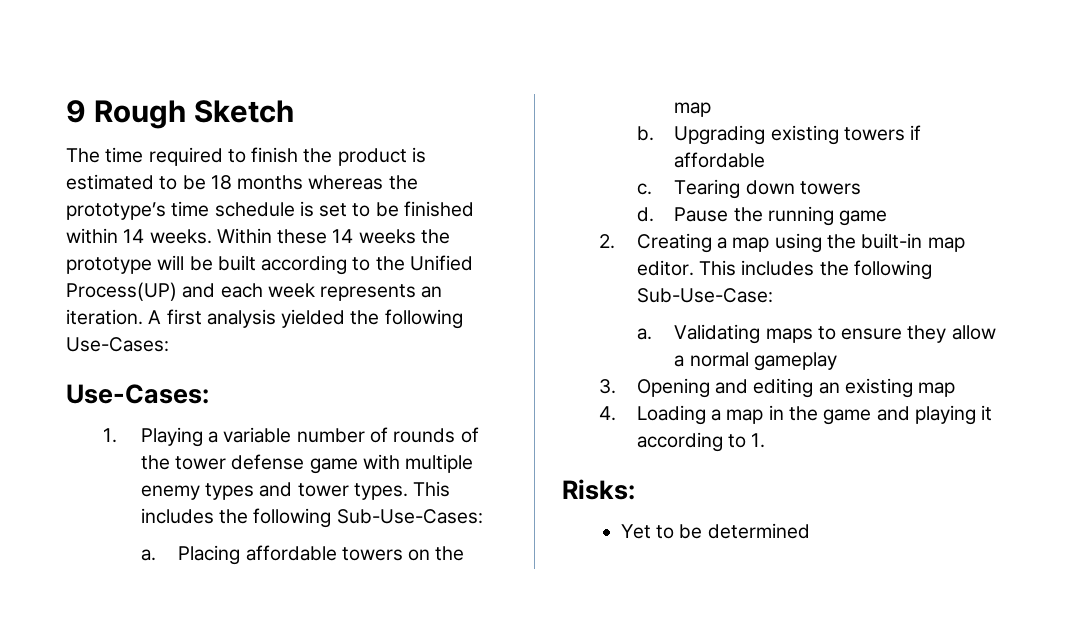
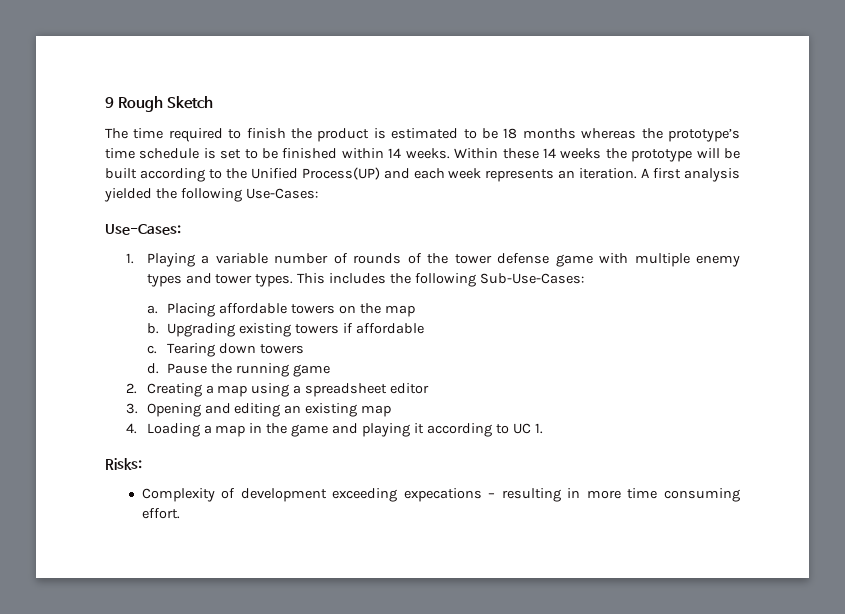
[826,233,965,252] [636,260,932,280] [636,288,773,303] [636,324,996,344] [674,352,837,371] the built-in map editor. This includes the following Sub-Use-Case: // a. Validating maps to ensure they allow a normal gameplay -> [293,383,430,397] a spreadsheet editor
(747, 441) none -> [512,423,531,434] UC
[620,523,810,539] Yet to be determined -> [141,488,740,502] [141,508,180,519] Complexity of development exceeding expecations – resulting in more time consuming effort.

